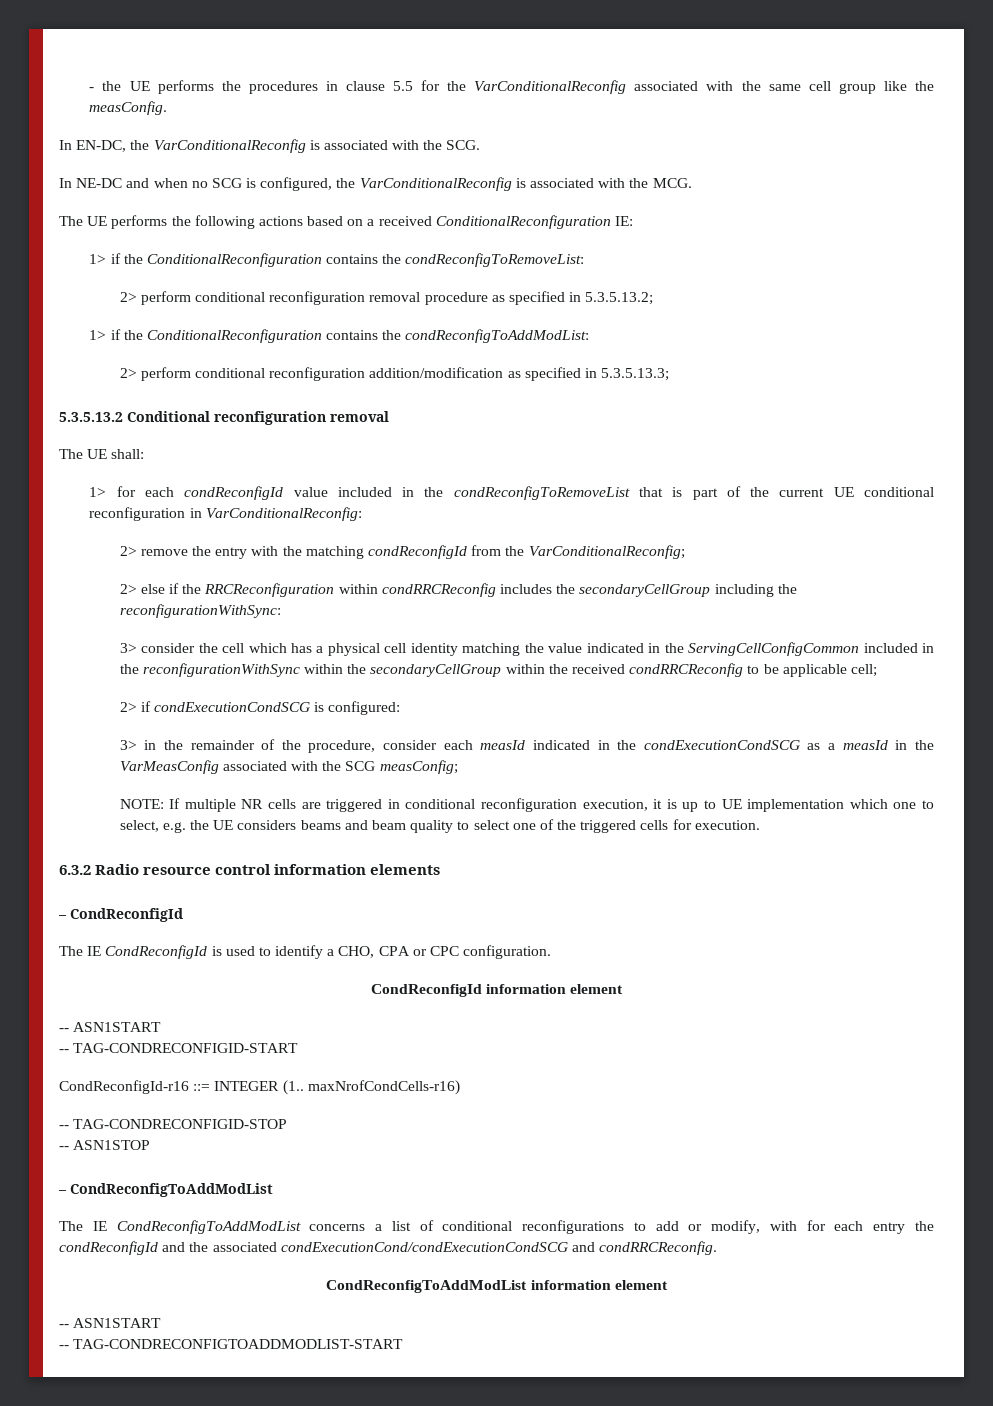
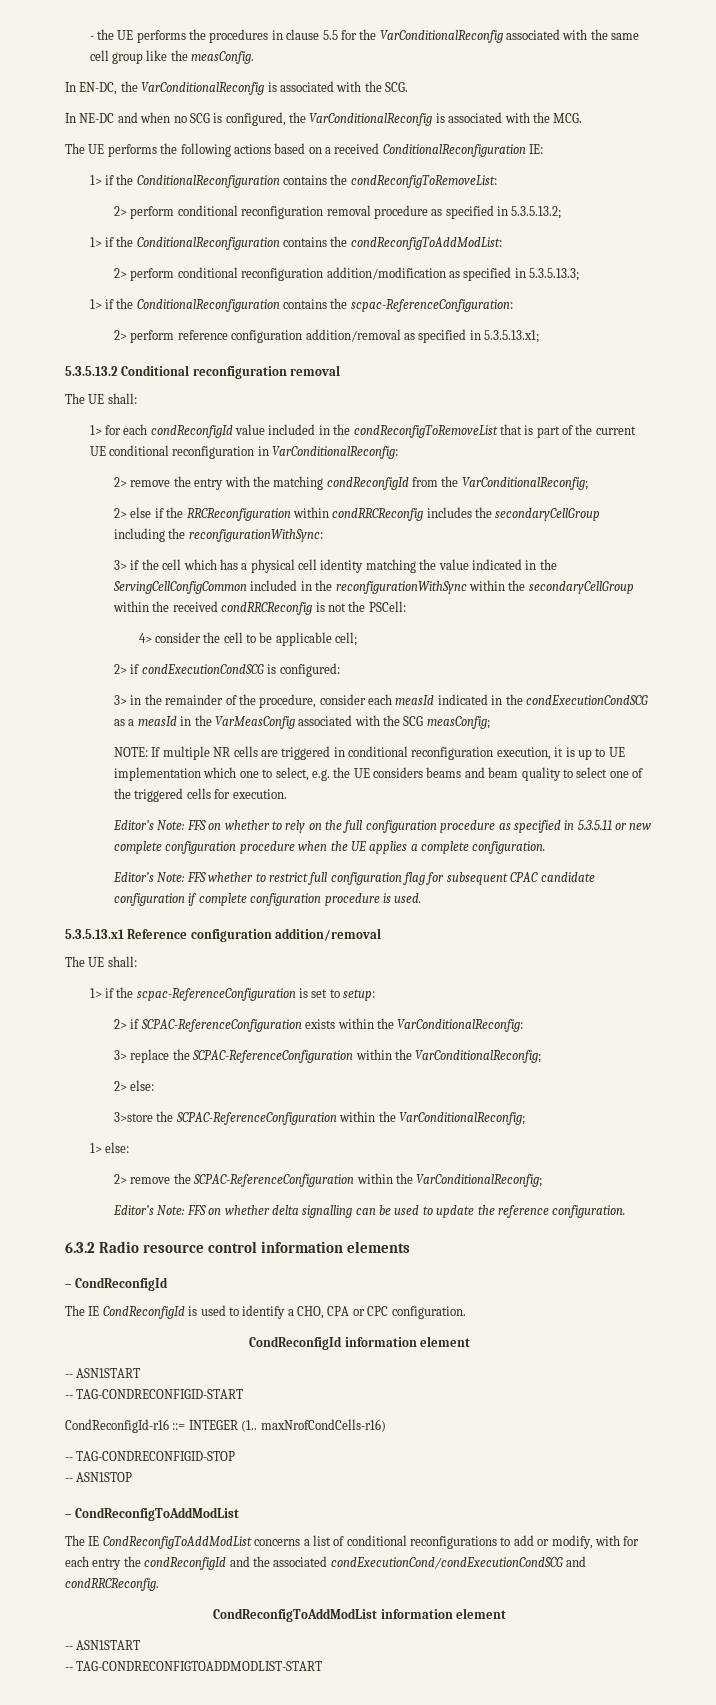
(670, 374) none -> [89,298,513,312] [114,329,540,343] // 1> if the ConditionalReconfiguration contains the scpac-ReferenceConfiguration: // 2> perform reference configuration addition/removal as specified in 5.3.5.13.x1;
[141,643,196,653] consider -> [130,560,140,570] if
(744, 670) none -> [315,601,406,612] [138,632,243,643] is not the PSCell: // 4> consider the cell
(760, 825) none -> [113,820,653,833] [114,841,546,854] [113,872,595,885] [114,893,422,906] [65,928,382,942] [65,956,137,967] [89,987,376,1001] [114,1018,524,1032] [114,1049,542,1063] [114,1080,155,1091] [114,1111,525,1125] [89,1142,129,1153] [114,1173,543,1187] [113,1205,626,1218] // Editor’s Note: FFS on whether to rely on the full configuration procedure as specified in 5.3.5.11 or new complete configuration procedure when the UE applies a complete configuration. // Editor’s Note: FFS whether to restrict full configuration flag for subsequent CPAC candidate configuration if complete configuration procedure is used. // 5.3.5.13.x1 Reference configuration addition/removal // The UE shall: // 1> if the scpac-ReferenceConfiguration is set to setup: // 2> if SCPAC-ReferenceConfiguration exists within the VarConditionalReconfig: // 3> replace the SCPAC-ReferenceConfiguration within the VarConditionalReconfig; // 2> else: // 3>store the SCPAC-ReferenceConfiguration within the VarConditionalReconfig; // 1> else: // 2> remove the SCPAC-ReferenceConfiguration within the VarConditionalReconfig; // Editor’s Note: FFS on whether delta signalling can be used to update the reference configuration.

